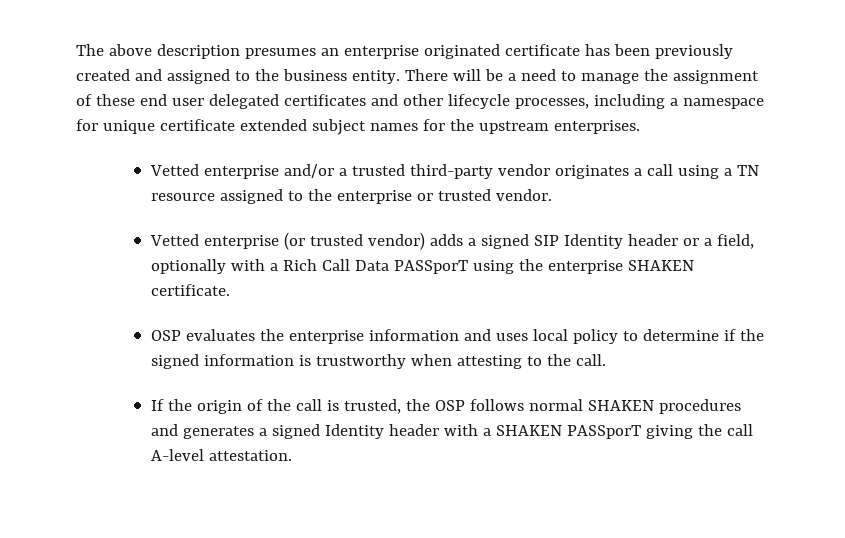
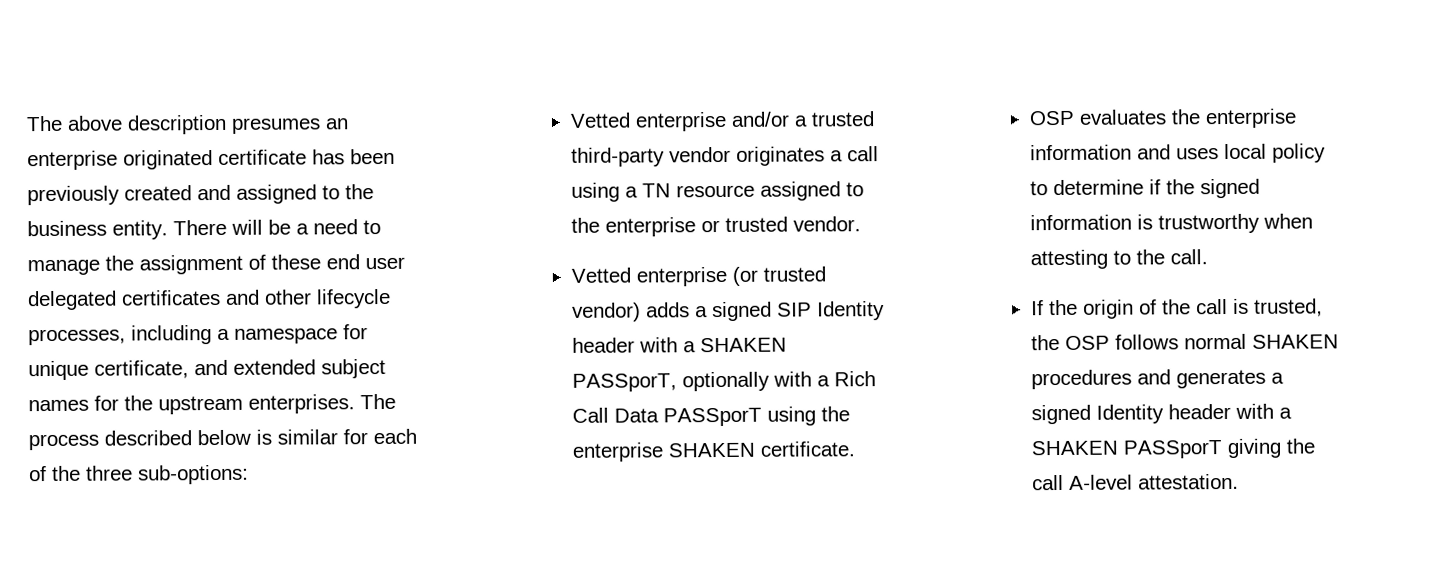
[159,119,235,131] certificate -> [94,359,228,379] certificate, and
(640, 127) none -> [360,393,396,410] [28,428,417,451] [29,464,249,485] The process described below is similar for each of the three sub-options:
[682,234,754,249] or a field, -> [638,337,787,353] [571,373,677,392] with a SHAKEN PASSporT,

